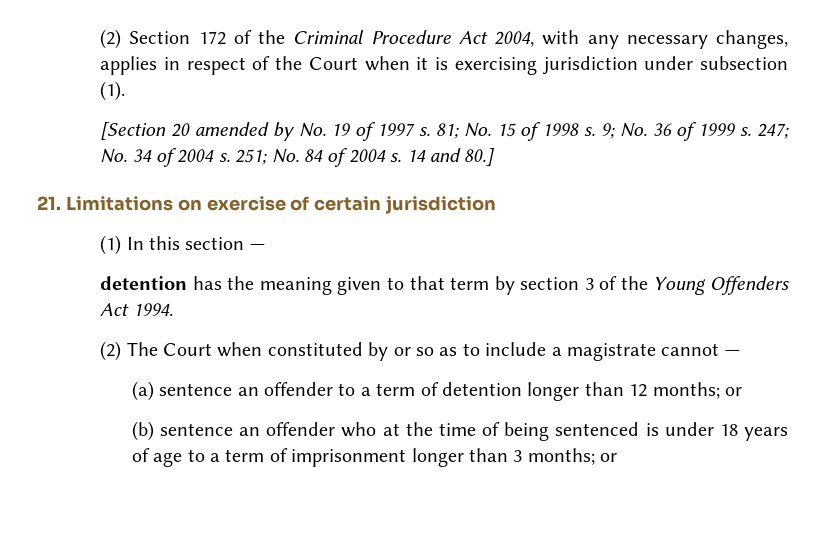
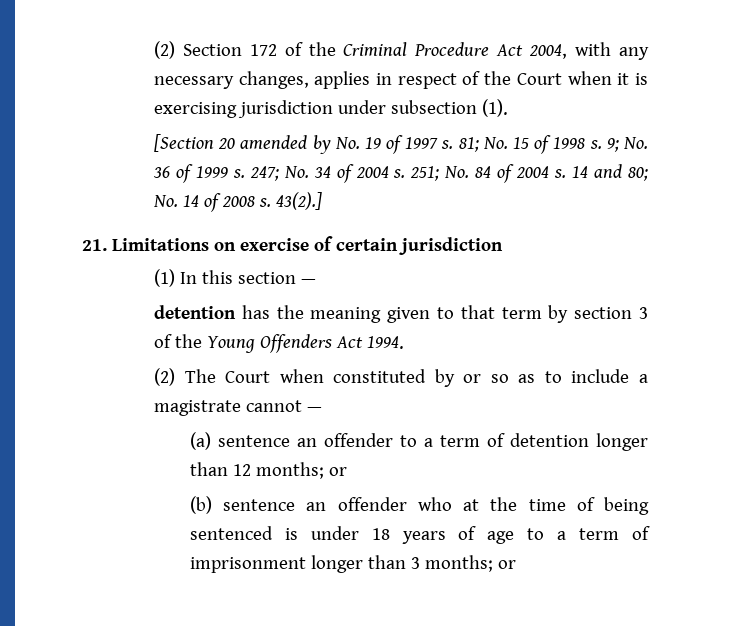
[464,148,495,166] 80.] -> [627,167,648,181] [152,192,322,212] 80; No. 14 of 2008 s. 43(2).]

